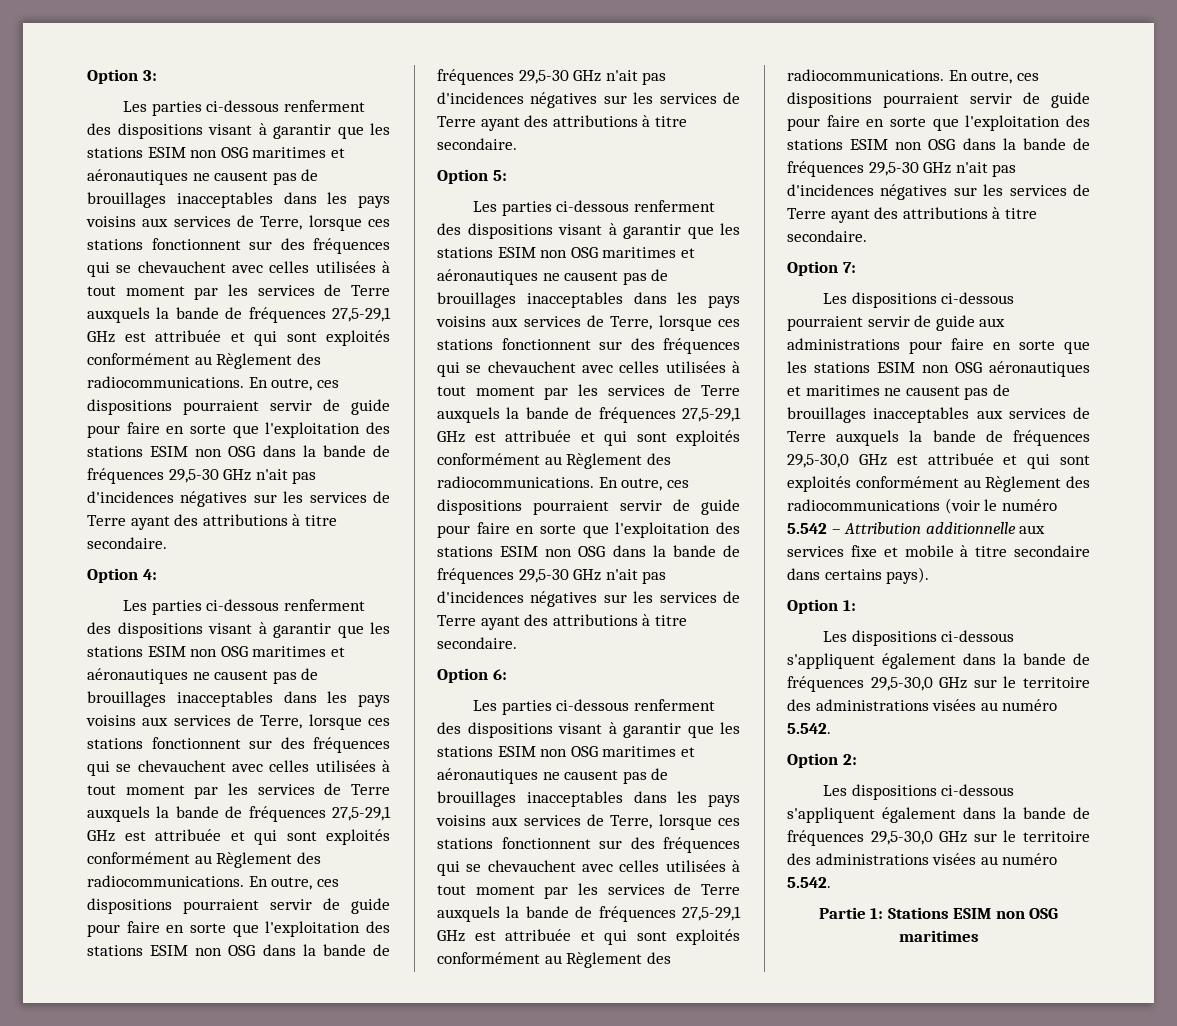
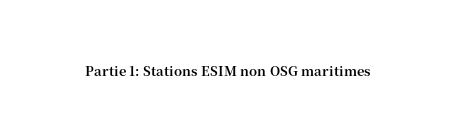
[87,69,157,84] [123,100,366,116] [87,123,390,139] [87,147,345,158] [87,169,319,185] [87,192,390,208] [86,215,390,231] [87,238,390,254] [87,261,390,277] [87,284,390,300] [87,307,391,323] [87,330,390,346] [87,353,321,369] [87,376,339,391] [87,399,390,415] [87,422,390,438] [87,445,390,457] [87,468,317,484] [87,491,390,507] [87,514,337,530] [87,537,167,549] [87,568,157,583] [123,599,366,615] [87,622,390,638] [87,646,345,657] [87,668,319,684] [87,691,390,707] [86,714,390,730] [87,737,390,753] [87,760,390,776] [87,783,390,799] [87,806,391,822] [87,829,390,845] [87,852,321,868] [87,875,339,890] [87,898,390,914] [87,921,390,937] [87,944,390,956] [437,69,667,85] [437,92,740,108] [437,115,687,131] [437,138,517,150] [437,169,507,184] [473,200,716,216] [437,223,740,239] [437,247,695,258] [437,269,669,285] [437,292,740,308] [436,315,740,331] [437,338,740,354] [437,361,740,377] [437,384,740,400] [437,407,741,423] [437,430,740,446] [437,453,671,469] [437,476,689,491] [437,499,740,515] [437,522,740,538] [437,545,740,557] [437,568,667,584] [437,591,740,607] [437,614,687,630] [437,637,517,649] [437,668,507,683] [473,699,716,715] [437,722,740,738] [437,746,695,757] [437,768,669,784] [437,791,740,807] [436,814,740,830] [437,837,740,853] [437,860,740,876] [437,883,740,899] [437,906,741,922] [437,929,740,945] [437,952,671,968] [787,69,1039,84] [787,92,1090,108] [787,115,1090,131] [787,138,1090,150] [787,161,1017,177] [787,184,1090,200] [787,207,1037,223] [787,230,867,242] [787,261,856,276] [823,292,1015,308] [787,315,1006,331] [787,338,1090,354] [787,361,1090,377] [787,384,1010,400] [787,407,1090,423] [787,430,1090,446] [787,453,1090,469] [787,476,1090,492] [787,498,1057,514] [787,522,1046,534] [787,545,1090,557] [787,567,930,584] [787,599,856,614] [823,630,1015,646] [787,653,1090,669] [787,676,1090,692] [787,699,1058,711] [787,723,831,734] [787,753,857,768] [823,784,1015,800] [787,807,1090,823] [787,830,1090,846] [787,853,1058,865] [787,877,831,888] Option 3: // Les parties ci-dessous renferment des dispositions visant à garantir que les stations ESIM non OSG maritimes et aéronautiques ne causent pas de brouillages inacceptables dans les pays voisins aux services de Terre, lorsque ces stations fonctionnent sur des fréquences qui se chevauchent avec celles utilisées à tout moment par les services de Terre auxquels la bande de fréquences 27,5-29,1 GHz est attribuée et qui sont exploités conformément au Règlement des radiocommunications. En outre, ces dispositions pourraient servir de guide pour faire en sorte que l'exploitation des stations ESIM non OSG dans la bande de fréquences 29,5-30 GHz n'ait pas d'incidences négatives sur les services de Terre ayant des attributions à titre secondaire. // Option 4: // Les parties ci-dessous renferment des dispositions visant à garantir que les stations ESIM non OSG maritimes et aéronautiques ne causent pas de brouillages inacceptables dans les pays voisins aux services de Terre, lorsque ces stations fonctionnent sur des fréquences qui se chevauchent avec celles utilisées à tout moment par les services de Terre auxquels la bande de fréquences 27,5-29,1 GHz est attribuée et qui sont exploités conformément au Règlement des radiocommunications. En outre, ces dispositions pourraient servir de guide pour faire en sorte que l'exploitation des stations ESIM non OSG dans la bande de fréquences 29,5-30 GHz n'ait pas d'incidences négatives sur les services de Terre ayant des attributions à titre secondaire. // Option 5: // Les parties ci-dessous renferment des dispositions visant à garantir que les stations ESIM non OSG maritimes et aéronautiques ne causent pas de brouillages inacceptables dans les pays voisins aux services de Terre, lorsque ces stations fonctionnent sur des fréquences qui se chevauchent avec celles utilisées à tout moment par les services de Terre auxquels la bande de fréquences 27,5-29,1 GHz est attribuée et qui sont exploités conformément au Règlement des radiocommunications. En outre, ces dispositions pourraient servir de guide pour faire en sorte que l'exploitation des stations ESIM non OSG dans la bande de fréquences 29,5-30 GHz n'ait pas d'incidences négatives sur les services de Terre ayant des attributions à titre secondaire. // Option 6: // Les parties ci-dessous renferment des dispositions visant à garantir que les stations ESIM non OSG maritimes et aéronautiques ne causent pas de brouillages inacceptables dans les pays voisins aux services de Terre, lorsque ces stations fonctionnent sur des fréquences qui se chevauchent avec celles utilisées à tout moment par les services de Terre auxquels la bande de fréquences 27,5-29,1 GHz est attribuée et qui sont exploités conformément au Règlement des radiocommunications. En outre, ces dispositions pourraient servir de guide pour faire en sorte que l'exploitation des stations ESIM non OSG dans la bande de fréquences 29,5-30 GHz n'ait pas d'incidences négatives sur les services de Terre ayant des attributions à titre secondaire. // Option 7: // Les dispositions ci-dessous pourraient servir de guide aux administrations pour faire en sorte que les stations ESIM non OSG aéronautiques et maritimes ne causent pas de brouillages inacceptables aux services de Terre auxquels la bande de fréquences 29,5-30,0 GHz est attribuée et qui sont exploités conformément au Règlement des radiocommunications (voir le numéro 5.542 – Attribution additionnelle aux services fixe et mobile à titre secondaire dans certains pays). // Option 1: // Les dispositions ci-dessous s'appliquent également dans la bande de fréquences 29,5-30,0 GHz sur le territoire des administrations visées au numéro 5.542. // Option 2: // Les dispositions ci-dessous s'appliquent également dans la bande de fréquences 29,5-30,0 GHz sur le territoire des administrations visées au numéro 5.542. // -> (84, 71) none

